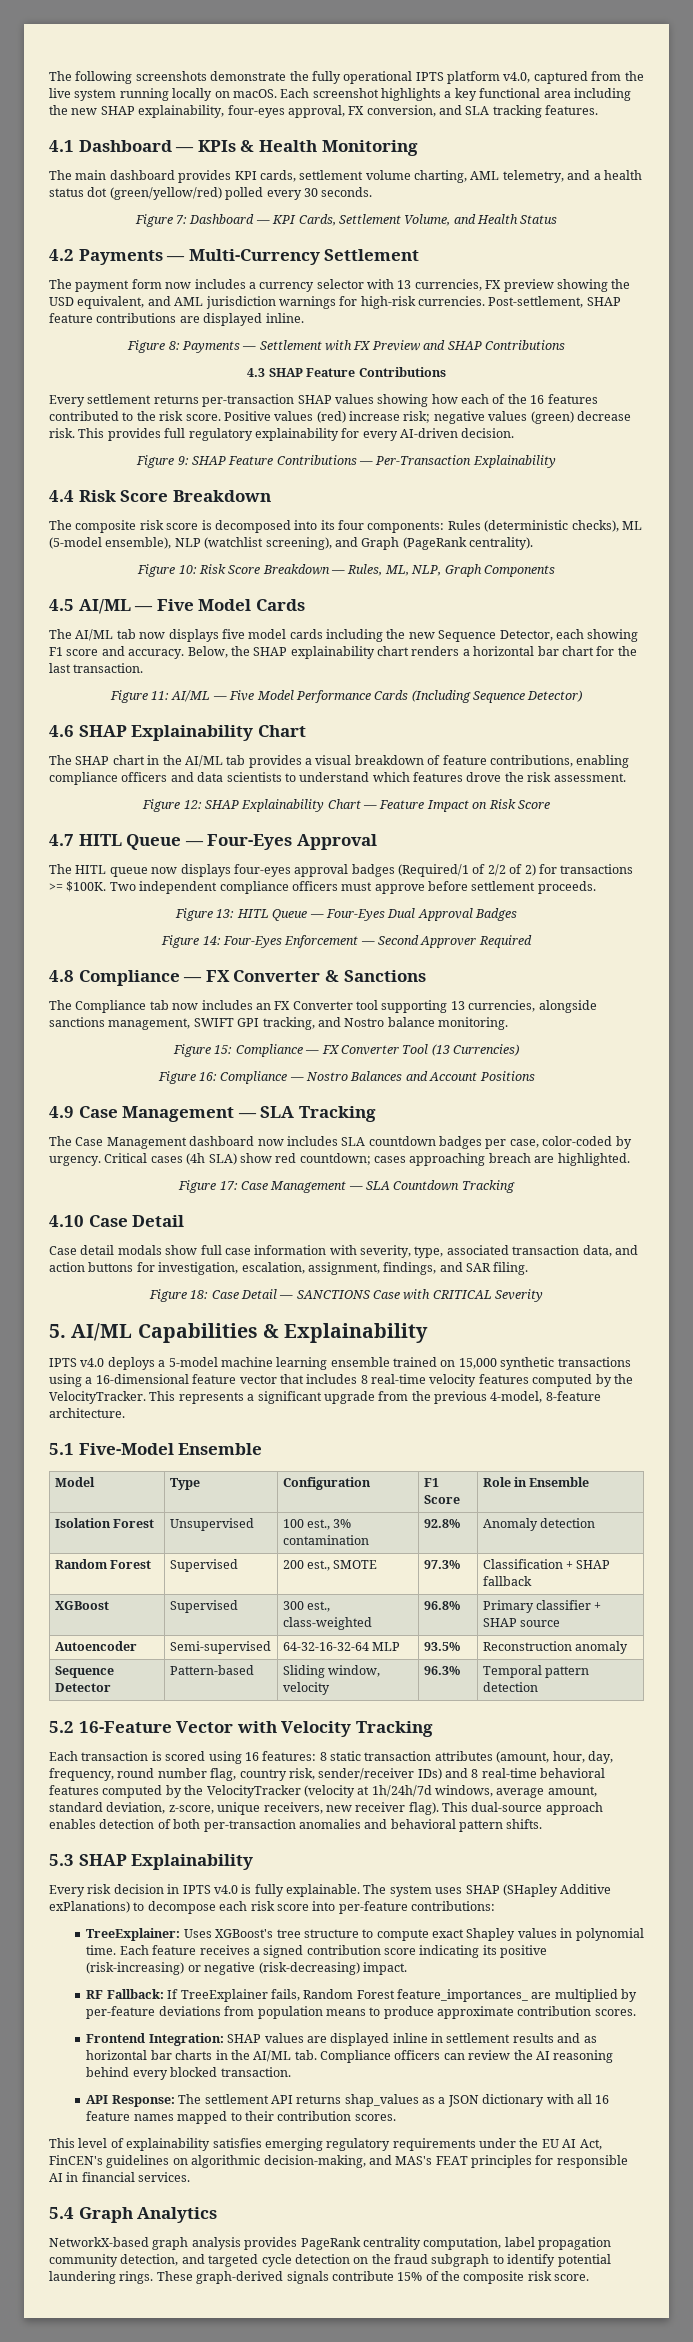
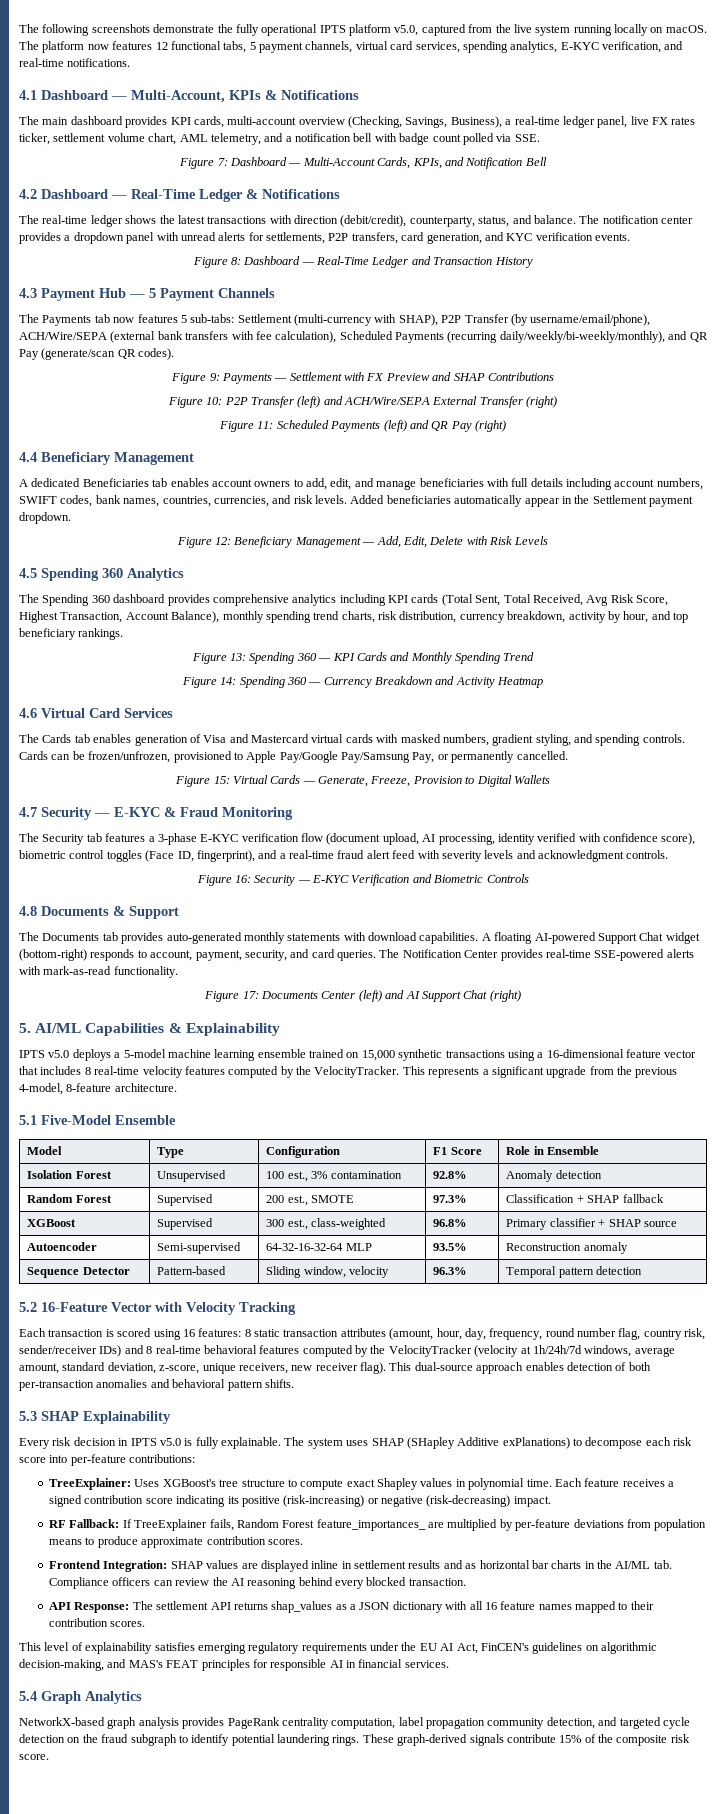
[503,72,531,83] v4.0, -> [394,25,419,36] v5.0,
[280,88,631,101] [49,105,599,118] Each screenshot highlights a key functional area including the new SHAP explainability, four-eyes approval, FX conversion, and SLA tracking features. -> [19,41,684,53] [19,58,131,67] The platform now features 12 functional tabs, 5 payment channels, virtual card services, spending analytics, E-KYC verification, and real-time notifications.
(195, 149) none -> [131,90,225,103] Multi-Account,
[258,140,418,156] Health Monitoring -> [281,90,359,100] Notifications
(296, 176) none -> [227,116,696,128] [19,133,50,145] multi-account overview (Checking, Savings, Business), a real-time ledger panel, live FX rates ticker,
[414,170,467,183] charting, -> [148,133,177,145] chart,
[603,170,642,180] [49,187,373,200] [134,214,558,227] [49,249,420,265] [49,279,631,292] [49,296,621,309] [49,313,304,326] [127,340,180,353] health status dot (green/yellow/red) polled every 30 seconds. // Figure 7: Dashboard — KPI Cards, Settlement Volume, and Health Status // 4.2 Payments — Multi-Currency Settlement // The payment form now includes a currency selector with 13 currencies, FX preview showing the USD equivalent, and AML jurisdiction warnings for high-risk currencies. Post-settlement, SHAP feature contributions are displayed inline. // Figure 8: -> [295,133,540,145] [179,157,547,169] [19,189,340,202] [19,215,693,227] [19,232,630,244] [192,256,533,268] [19,288,275,301] [19,314,651,326] [19,331,708,343] [19,348,175,360] [171,373,220,384] notification bell with badge count polled via SSE. // Figure 7: Dashboard — Multi-Account Cards, KPIs, and Notification Bell // 4.2 Dashboard — Real-Time Ledger & Notifications // The real-time ledger shows the latest transactions with direction (debit/credit), counterparty, status, and balance. The notification center provides a dropdown panel with unread alerts for settlements, P2P transfers, card generation, and KYC verification events. // Figure 8: Dashboard — Real-Time Ledger and Transaction History // 4.3 Payment Hub — 5 Payment Channels // The Payments tab now features 5 sub-tabs: Settlement (multi-currency with SHAP), P2P Transfer (by username/email/phone), ACH/Wire/SEPA (external bank transfers with fee calculation), Scheduled Payments (recurring daily/weekly/bi-weekly/monthly), and QR Pay (generate/scan QR codes). // Figure 9:
[247,367,446,377] [49,394,598,407] [49,411,631,424] [49,428,515,441] [136,455,556,468] [49,490,271,502] [49,520,642,533] [49,537,533,550] [137,564,555,577] [49,599,305,614] [49,629,639,642] [49,646,637,659] [49,663,144,673] [109,690,583,703] [49,725,306,741] [49,755,630,768] [49,772,626,785] [142,799,550,812] [49,834,377,850] [49,864,634,877] [49,881,596,894] [175,908,517,921] [161,935,532,948] [49,970,426,986] [49,1000,597,1013] [49,1017,508,1030] [173,1044,519,1057] [157,1071,535,1084] [49,1106,376,1122] [49,1136,632,1149] [49,1153,630,1166] [178,1180,515,1193] [49,1215,185,1227] [49,1245,638,1258] [49,1262,529,1275] [148,1289,544,1302] 4.3 SHAP Feature Contributions // Every settlement returns per-transaction SHAP values showing how each of the 16 features contributed to the risk score. Positive values (red) increase risk; negative values (green) decrease risk. This provides full regulatory explainability for every AI-driven decision. // Figure 9: SHAP Feature Contributions — Per-Transaction Explainability // 4.4 Risk Score Breakdown // The composite risk score is decomposed into its four components: Rules (deterministic checks), ML (5-model ensemble), NLP (watchlist screening), and Graph (PageRank centrality). // Figure 10: Risk Score Breakdown — Rules, ML, NLP, Graph Components // 4.5 AI/ML — Five Model Cards // The AI/ML tab now displays five model cards including the new Sequence Detector, each showing F1 score and accuracy. Below, the SHAP explainability chart renders a horizontal bar chart for the last transaction. // Figure 11: AI/ML — Five Model Performance Cards (Including Sequence Detector) // 4.6 SHAP Explainability Chart // The SHAP chart in the AI/ML tab provides a visual breakdown of feature contributions, enabling compliance officers and data scientists to understand which features drove the risk assessment. // Figure 12: SHAP Explainability Chart — Feature Impact on Risk Score // 4.7 HITL Queue — Four-Eyes Approval // The HITL queue now displays four-eyes approval badges (Required/1 of 2/2 of 2) for transactions >= $100K. Two independent compliance officers must approve before settlement proceeds. // Figure 13: HITL Queue — Four-Eyes Dual Approval Badges // Figure 14: Four-Eyes Enforcement — Second Approver Required // 4.8 Compliance — FX Converter & Sanctions // The Compliance tab now includes an FX Converter tool supporting 13 currencies, alongside sanctions management, SWIFT GPI tracking, and Nostro balance monitoring. // Figure 15: Compliance — FX Converter Tool (13 Currencies) // Figure 16: Compliance — Nostro Balances and Account Positions // 4.9 Case Management — SLA Tracking // The Case Management dashboard now includes SLA countdown badges per case, color-coded by urgency. Critical cases (4h SLA) show red countdown; cases approaching breach are highlighted. // Figure 17: Case Management — SLA Countdown Tracking // 4.10 Case Detail // Case detail modals show full case information with severity, type, associated transaction data, and action buttons for investigation, escalation, assignment, findings, and SAR filing. // Figure 18: Case Detail — SANCTIONS Case with CRITICAL Severity -> [167,396,558,408] [219,420,506,432] [19,452,194,465] [19,478,703,490] [19,495,693,507] [19,512,71,524] [176,536,549,548] [19,568,184,581] [19,594,668,606] [19,611,688,623] [19,628,124,640] [191,652,535,664] [181,676,544,688] [19,708,173,718] [19,734,685,746] [19,751,568,763] [175,775,550,787] [19,807,293,820] [19,833,696,845] [19,850,669,862] [196,874,529,886] [19,906,179,919] [19,932,700,944] [19,949,694,961] [19,966,178,978] [204,990,521,1002] Figure 10: P2P Transfer (left) and ACH/Wire/SEPA External Transfer (right) // Figure 11: Scheduled Payments (left) and QR Pay (right) // 4.4 Beneficiary Management // A dedicated Beneficiaries tab enables account owners to add, edit, and manage beneficiaries with full details including account numbers, SWIFT codes, bank names, countries, currencies, and risk levels. Added beneficiaries automatically appear in the Settlement payment dropdown. // Figure 12: Beneficiary Management — Add, Edit, Delete with Risk Levels // 4.5 Spending 360 Analytics // The Spending 360 dashboard provides comprehensive analytics including KPI cards (Total Sent, Total Received, Avg Risk Score, Highest Transaction, Account Balance), monthly spending trend charts, risk distribution, currency breakdown, activity by hour, and top beneficiary rankings. // Figure 13: Spending 360 — KPI Cards and Monthly Spending Trend // Figure 14: Spending 360 — Currency Breakdown and Activity Heatmap // 4.6 Virtual Card Services // The Cards tab enables generation of Visa and Mastercard virtual cards with masked numbers, gradient styling, and spending controls. Cards can be frozen/unfrozen, provisioned to Apple Pay/Google Pay/Samsung Pay, or permanently cancelled. // Figure 15: Virtual Cards — Generate, Freeze, Provision to Digital Wallets // 4.7 Security — E-KYC & Fraud Monitoring // The Security tab features a 3-phase E-KYC verification flow (document upload, AI processing, identity verified with confidence score), biometric control toggles (Face ID, fingerprint), and a real-time fraud alert feed with severity levels and acknowledgment controls. // Figure 16: Security — E-KYC Verification and Biometric Controls // 4.8 Documents & Support // The Documents tab provides auto-generated monthly statements with download capabilities. A floating AI-powered Support Chat widget (bottom-right) responds to account, payment, security, and card queries. The Notification Center provides real-time SSE-powered alerts with mark-as-read functionality. // Figure 17: Documents Center (left) and AI Support Chat (right)
[80,1358,105,1367] v4.0 -> [48,1050,70,1058] v5.0
[213,1885,238,1894] v4.0 -> [159,1438,181,1446] v5.0

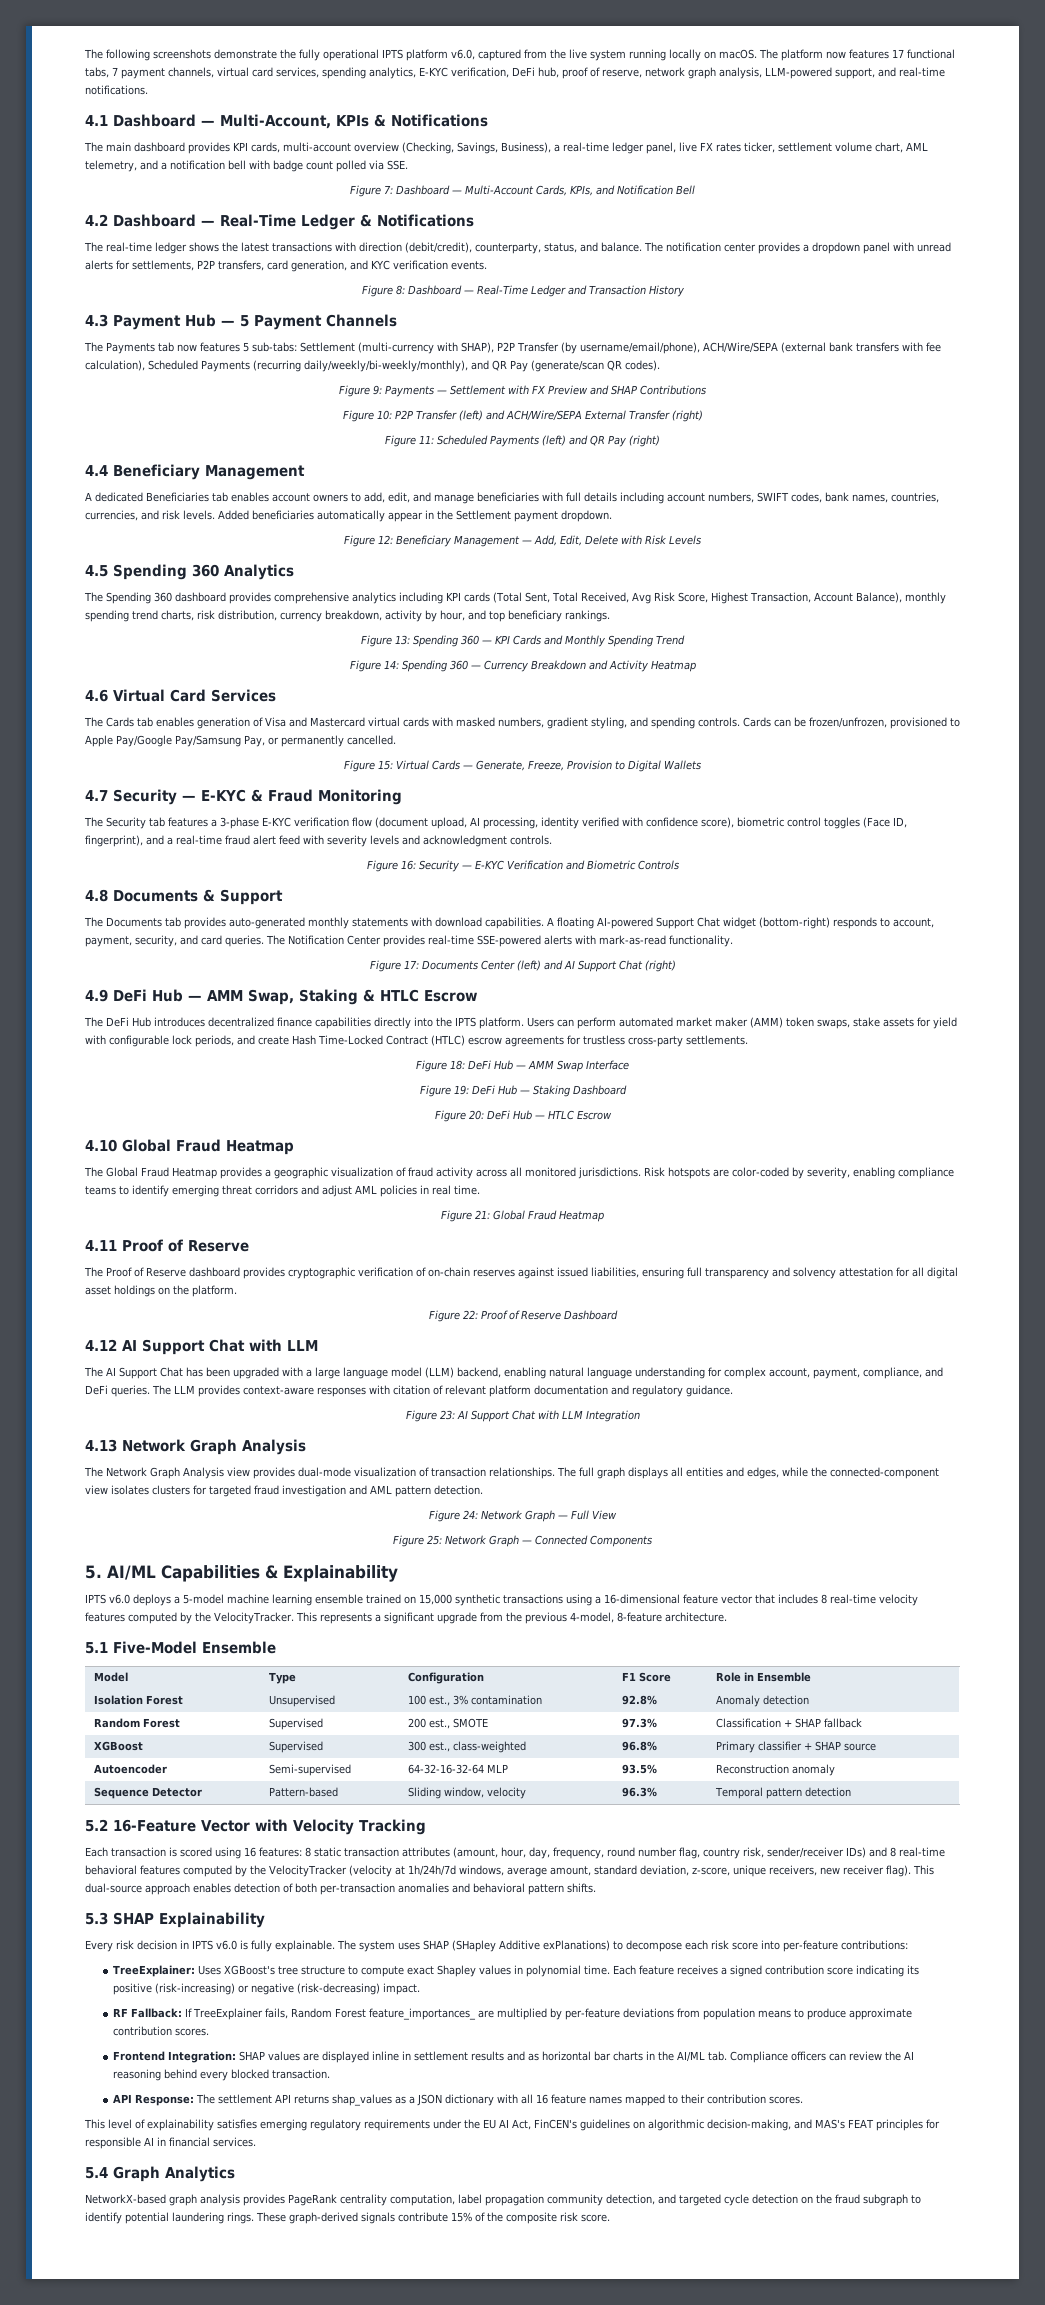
[394,25,419,36] v5.0, -> [451,49,475,60] v6.0,
[155,42,168,50] 12 -> [892,49,904,58] 17
[249,42,256,50] 5 -> [112,67,118,76] 7
(661, 47) none -> [512,67,875,79] DeFi hub, proof of reserve, network graph analysis, LLM-powered support,
(521, 996) none -> [85,989,477,1005] [84,1017,957,1029] [85,1035,748,1047] [416,1060,629,1072] [419,1085,627,1097] [434,1110,612,1122] [85,1139,294,1155] [84,1167,954,1179] [85,1185,480,1197] [441,1210,604,1222] [85,1239,249,1252] [84,1267,958,1279] [85,1285,237,1297] [428,1310,618,1322] [85,1339,318,1355] [84,1367,943,1379] [85,1385,733,1397] [405,1410,640,1422] [85,1439,306,1455] [84,1467,939,1479] [85,1485,483,1497] [429,1510,617,1522] [393,1535,652,1547] // 4.9 DeFi Hub — AMM Swap, Staking & HTLC Escrow // The DeFi Hub introduces decentralized finance capabilities directly into the IPTS platform. Users can perform automated market maker (AMM) token swaps, stake assets for yield with configurable lock periods, and create Hash Time-Locked Contract (HTLC) escrow agreements for trustless cross-party settlements. // Figure 18: DeFi Hub — AMM Swap Interface // Figure 19: DeFi Hub — Staking Dashboard // Figure 20: DeFi Hub — HTLC Escrow // 4.10 Global Fraud Heatmap // The Global Fraud Heatmap provides a geographic visualization of fraud activity across all monitored jurisdictions. Risk hotspots are color-coded by severity, enabling compliance teams to identify emerging threat corridors and adjust AML policies in real time. // Figure 21: Global Fraud Heatmap // 4.11 Proof of Reserve // The Proof of Reserve dashboard provides cryptographic verification of on-chain reserves against issued liabilities, ensuring full transparency and solvency attestation for all digital asset holdings on the platform. // Figure 22: Proof of Reserve Dashboard // 4.12 AI Support Chat with LLM // The AI Support Chat has been upgraded with a large language model (LLM) backend, enabling natural language understanding for complex account, payment, compliance, and DeFi queries. The LLM provides context-aware responses with citation of relevant platform documentation and regulatory guidance. // Figure 23: AI Support Chat with LLM Integration // 4.13 Network Graph Analysis // The Network Graph Analysis view provides dual-mode visualization of transaction relationships. The full graph displays all entities and edges, while the connected-component view isolates clusters for targeted fraud investigation and AML pattern detection. // Figure 24: Network Graph — Full View // Figure 25: Network Graph — Connected Components
[48,1050,70,1058] v5.0 -> [109,1594,130,1604] v6.0
[159,1438,181,1446] v5.0 -> [216,1940,237,1950] v6.0

